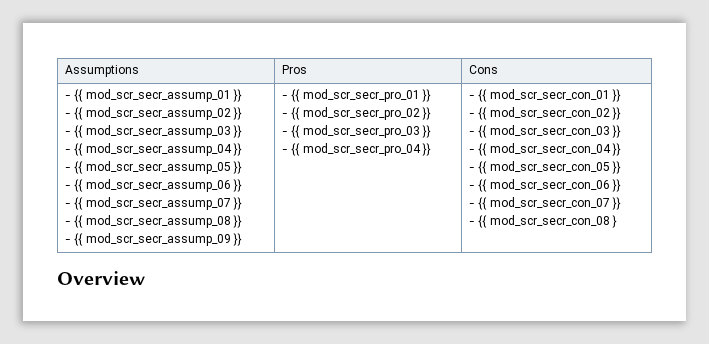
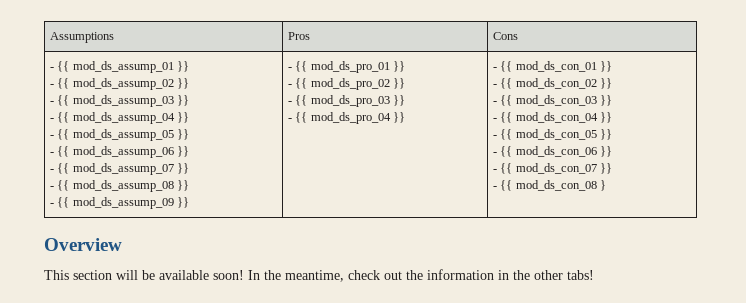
[85,89,242,102] [65,107,242,120] [65,125,242,138] [65,143,242,156] [65,161,242,174] [65,179,242,192] [65,197,242,210] [65,215,242,228] [65,233,242,246] [282,89,431,102] [282,107,431,120] [282,125,431,138] [282,143,431,156] [469,89,621,102] [469,107,621,120] [469,125,621,138] [469,143,621,156] [469,161,621,174] [469,179,621,192] [469,197,621,210] [469,215,610,228] mod_scr_secr_assump_01 }} // - {{ mod_scr_secr_assump_02 }} // - {{ mod_scr_secr_assump_03 }} // - {{ mod_scr_secr_assump_04 }} // - {{ mod_scr_secr_assump_05 }} // - {{ mod_scr_secr_assump_06 }} // - {{ mod_scr_secr_assump_07 }} // - {{ mod_scr_secr_assump_08 }} // - {{ mod_scr_secr_assump_09 }} | - {{ mod_scr_secr_pro_01 }} // - {{ mod_scr_secr_pro_02 }} // - {{ mod_scr_secr_pro_03 }} // - {{ mod_scr_secr_pro_04 }} | - {{ mod_scr_secr_con_01 }} // - {{ mod_scr_secr_con_02 }} // - {{ mod_scr_secr_con_03 }} // - {{ mod_scr_secr_con_04 }} // - {{ mod_scr_secr_con_05 }} // - {{ mod_scr_secr_con_06 }} // - {{ mod_scr_secr_con_07 }} // - {{ mod_scr_secr_con_08 -> [72,61,190,73] [50,78,190,90] [50,95,190,107] [50,112,190,124] [50,129,190,141] [50,146,190,158] [50,163,190,175] [50,180,190,192] [50,197,190,209] [288,61,406,73] [288,78,406,90] [288,95,406,107] [288,112,406,124] [493,61,613,72] [493,78,613,89] [493,95,613,106] [493,112,613,123] [493,129,613,140] [493,146,613,157] [493,163,613,174] [493,180,597,191] mod_ds_assump_01 }} // - {{ mod_ds_assump_02 }} // - {{ mod_ds_assump_03 }} // - {{ mod_ds_assump_04 }} // - {{ mod_ds_assump_05 }} // - {{ mod_ds_assump_06 }} // - {{ mod_ds_assump_07 }} // - {{ mod_ds_assump_08 }} // - {{ mod_ds_assump_09 }} | - {{ mod_ds_pro_01 }} // - {{ mod_ds_pro_02 }} // - {{ mod_ds_pro_03 }} // - {{ mod_ds_pro_04 }} | - {{ mod_ds_con_01 }} // - {{ mod_ds_con_02 }} // - {{ mod_ds_con_03 }} // - {{ mod_ds_con_04 }} // - {{ mod_ds_con_05 }} // - {{ mod_ds_con_06 }} // - {{ mod_ds_con_07 }} // - {{ mod_ds_con_08
(145, 278) none -> [44,269,594,282] // This section will be available soon! In the meantime, check out the information in the other tabs!

